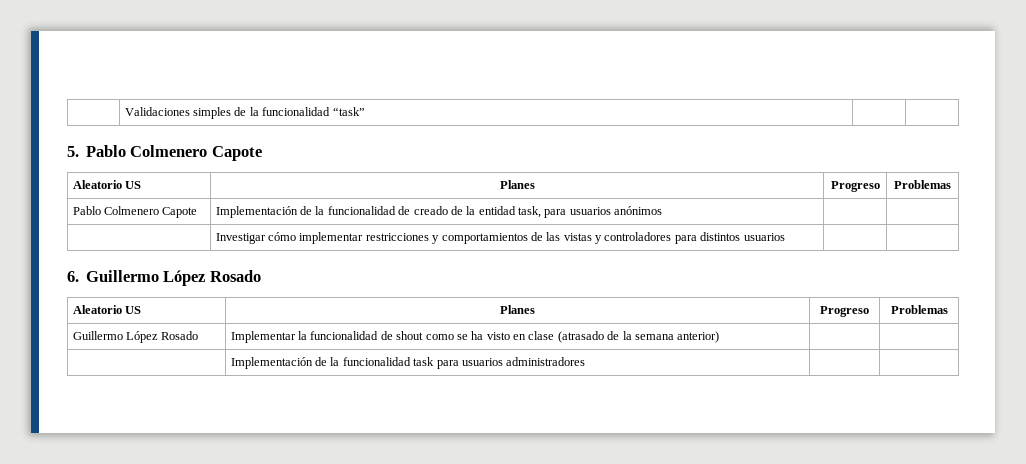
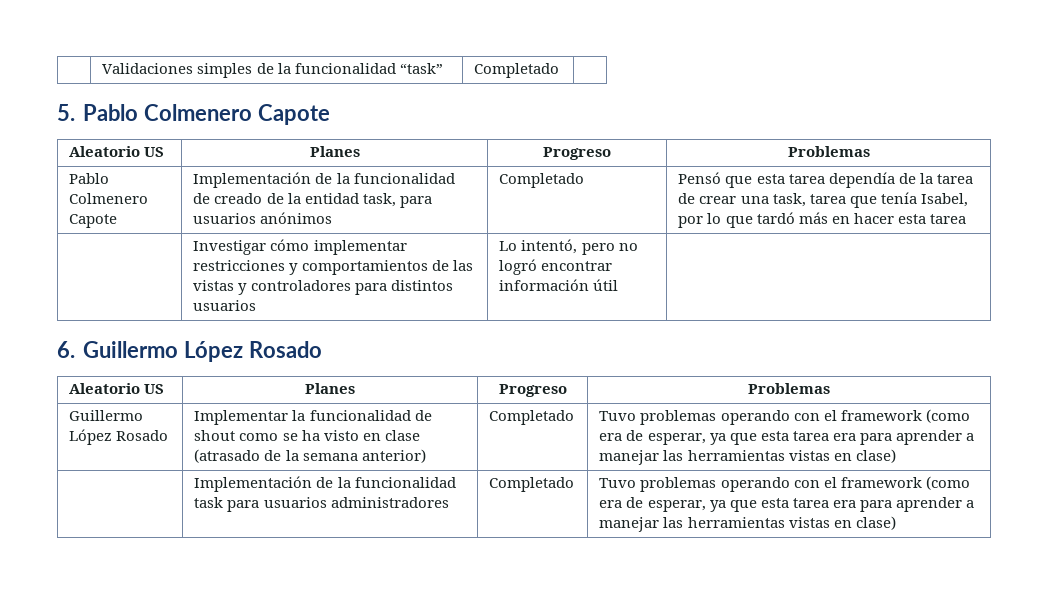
(365, 111) none -> [474,63,560,78] Completado
(663, 210) | -> [499,173,585,188] [678,172,973,188] [678,192,968,208] [678,212,966,228] Completado | Pensó que esta tarea dependía de la tarea de crear una task, tarea que tenía Isabel, por lo que tardó más en hacer esta tarea
(785, 237) none -> [499,239,638,255] [499,259,613,275] [499,279,619,291] Lo intentó, pero no logró encontrar información útil
(720, 337) | -> [489,410,575,425] [599,409,970,425] [599,430,974,445] [599,449,896,465] Completado | Tuvo problemas operando con el framework (como era de esperar, ya que esta tarea era para aprender a manejar las herramientas vistas en clase)
(586, 361) | -> [489,477,575,492] [599,476,970,492] [599,497,974,512] [599,516,896,532] Completado | Tuvo problemas operando con el framework (como era de esperar, ya que esta tarea era para aprender a manejar las herramientas vistas en clase)

